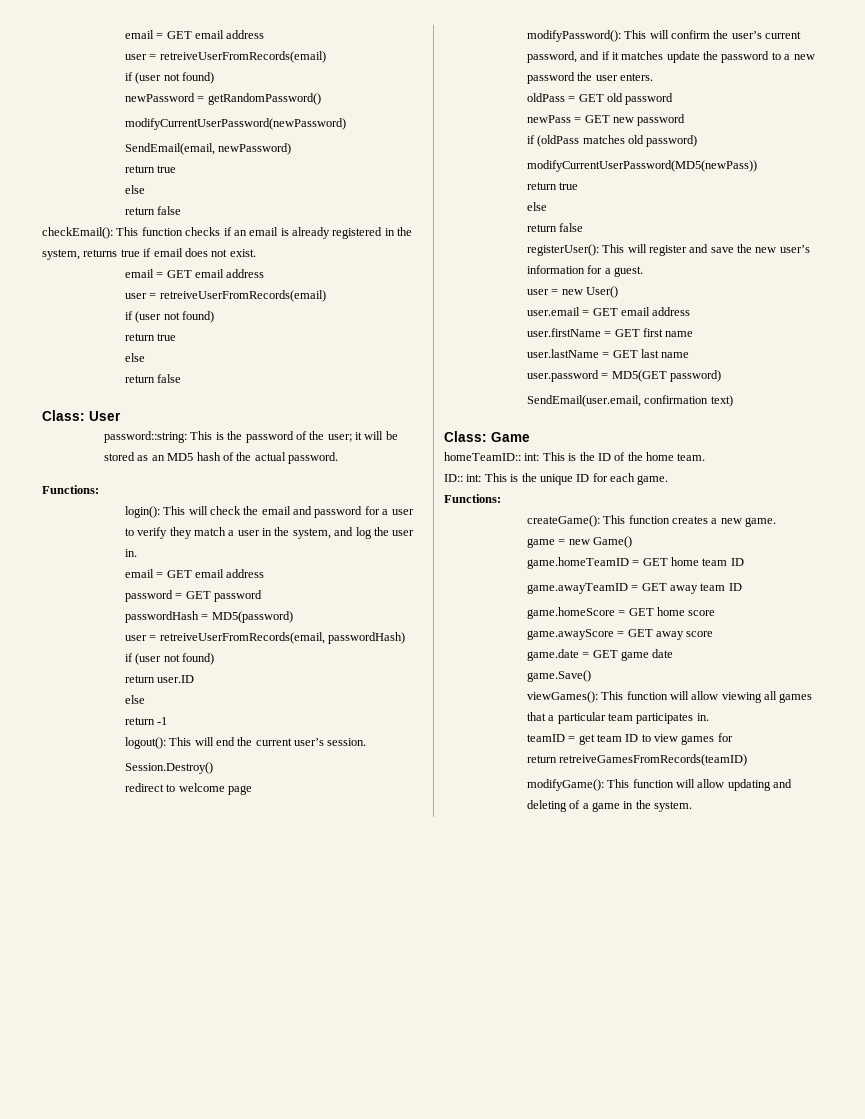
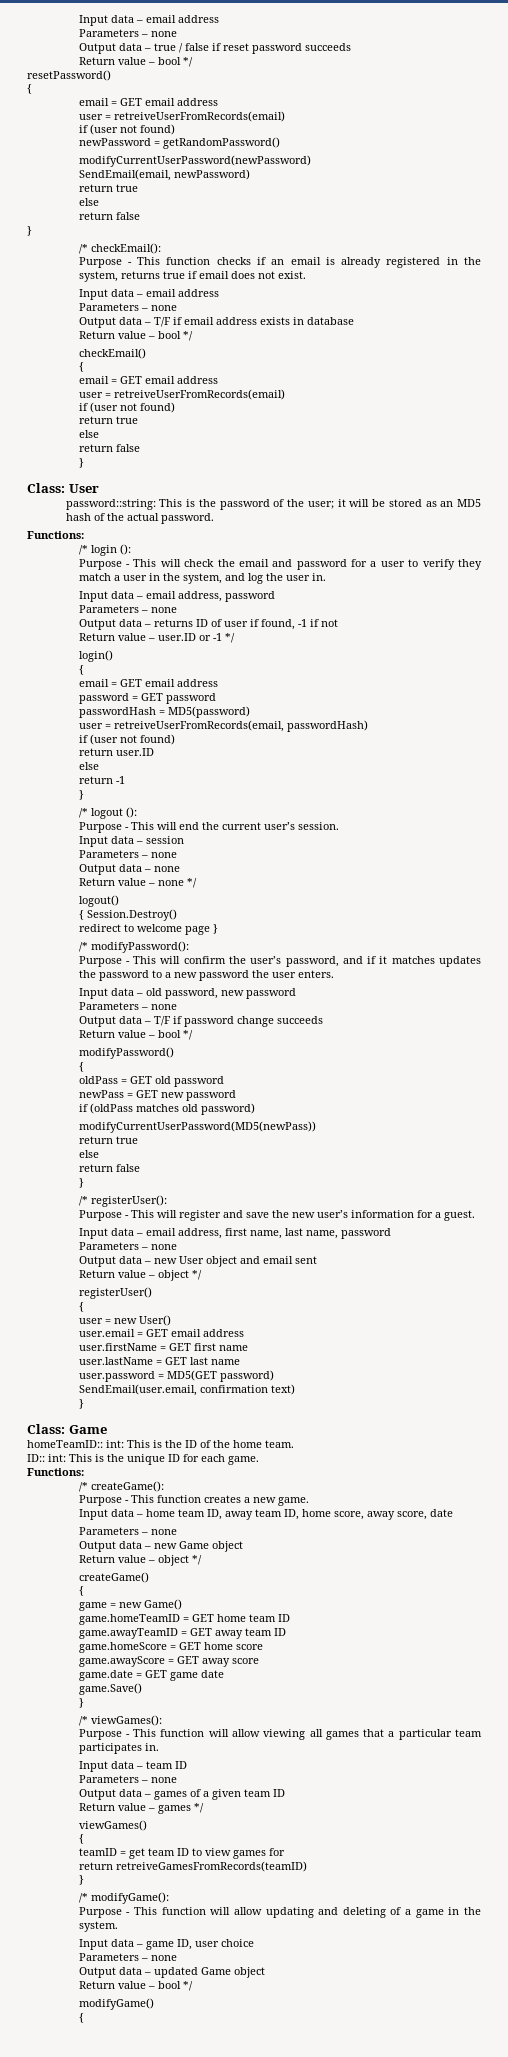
(124, 34) none -> [78,15,219,26] [78,29,177,37] [78,43,351,54] [78,57,193,67] [27,70,111,81] [27,84,32,94] Input data – email address // Parameters – none // Output data – true / false if reset password succeeds // Return value – bool */ // resetPassword() // { //
(182, 210) none -> [27,226,32,236] [78,244,88,254] } // /*
(113, 233) none -> [78,257,132,268] // Purpose -
(256, 253) none -> [78,289,219,300] [78,303,177,311] [78,317,354,328] [78,331,193,341] [78,348,146,359] [78,362,84,372] // Input data – email address // Parameters – none // Output data – T/F if email address exists in database // Return value – bool */ // checkEmail() // {
(182, 378) none -> [78,458,84,468] // }
[124,506,160,518] login(): -> [78,544,131,556] [78,559,131,570] /* login (): // Purpose -
(137, 553) none -> [78,591,275,602] [78,605,177,613] [78,619,338,630] [78,633,235,643] [78,650,113,662] [78,665,84,675] // Input data – email address, password // Parameters – none // Output data – returns ID of user if found, -1 if not // Return value – user.ID or -1 */ // login() // {
[124,737,166,749] logout(): -> [78,790,84,800] [78,807,137,819] [78,822,129,833] } // /* logout (): // Purpose -
(367, 742) none -> [78,836,184,847] [78,850,177,858] [78,864,180,875] [78,878,197,888] [78,895,119,907] [78,910,84,920] Input data – session // Parameters – none // Output data – none // Return value – none */ // logout() // {
(252, 790) // -> [212,924,218,934] [78,942,88,952] } // /*
(621, 36) none -> [78,956,130,967] // Purpose -
[765,31,802,39] current -> (282, 960) none
[666,51,700,63] update -> [438,956,481,967] updates
(653, 77) none -> [78,988,296,999] [78,1002,177,1010] [78,1016,323,1027] [78,1030,193,1040] [78,1047,174,1059] [78,1062,84,1072] // Input data – old password, new password // Parameters – none // Output data – T/F if password change succeeds // Return value – bool */ // modifyPassword() // {
(584, 227) none -> [78,1178,84,1188] [78,1196,88,1206] } // /*
(599, 250) none -> [78,1210,129,1221] // Purpose -
(643, 271) none -> [78,1228,391,1239] [78,1242,177,1250] [78,1256,317,1267] [78,1270,202,1281] [78,1287,152,1299] [78,1302,84,1312] // Input data – email address, first name, last name, password // Parameters – none // Output data – new User object and email sent // Return value – object */ // registerUser() // {
(733, 401) none -> [78,1399,84,1409] // }
(501, 498) none -> [78,1482,88,1492] /*
(600, 521) none -> [78,1495,129,1506] // Purpose -
(777, 522) none -> [78,1509,453,1520] [78,1527,177,1535] [78,1541,243,1552] [78,1555,202,1566] [78,1572,149,1583] [78,1586,84,1596] // Input data – home team ID, away team ID, home score, away score, date // Parameters – none // Output data – new Game object // Return value – object */ // createGame() // {
(591, 676) none -> [78,1698,84,1708] [78,1716,88,1726] } // /*
(598, 697) none -> [78,1729,130,1740] // Purpose -
(709, 717) none -> [78,1761,187,1772] [78,1775,177,1783] [78,1789,285,1800] [78,1803,204,1814] [78,1820,147,1831] [78,1834,84,1844] // Input data – team ID // Parameters – none // Output data – games of a given team ID // Return value – games */ // viewGames() // {
(748, 760) none -> [78,1875,84,1885] [78,1893,88,1903] } // /*
(604, 785) none -> [78,1907,131,1918] // Purpose -
(693, 806) none -> [78,1939,254,1950] [78,1953,177,1961] [78,1967,265,1978] [78,1981,193,1991] [78,1998,154,2010] [78,2013,84,2023] // Input data – game ID, user choice // Parameters – none // Output data – updated Game object // Return value – bool */ // modifyGame() // {

